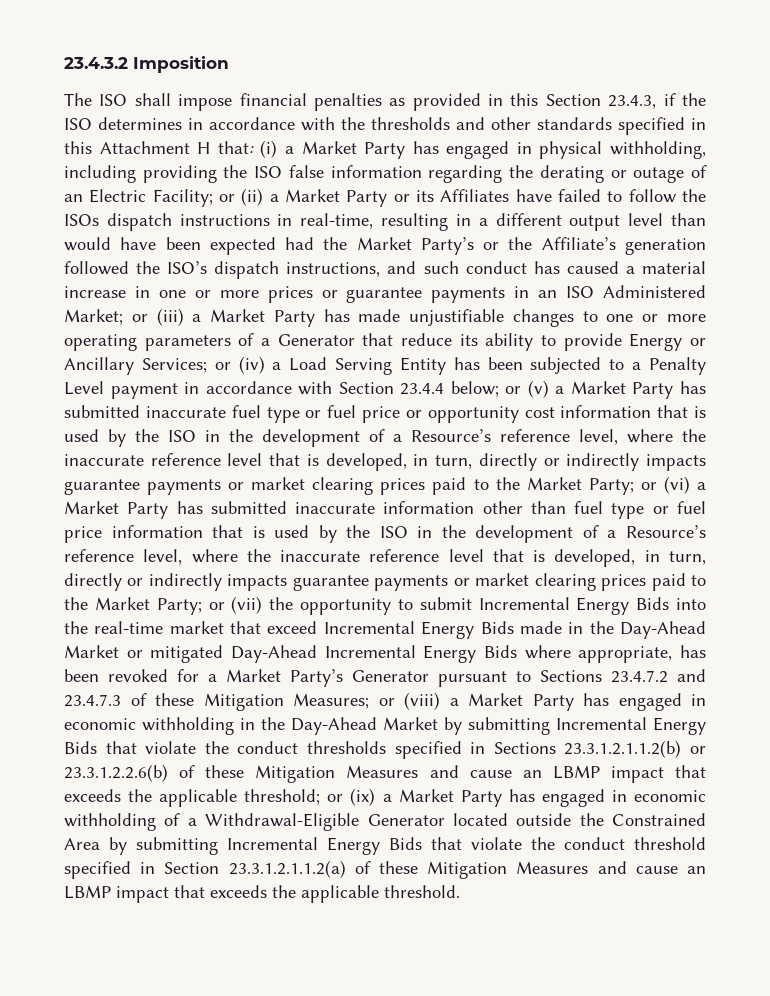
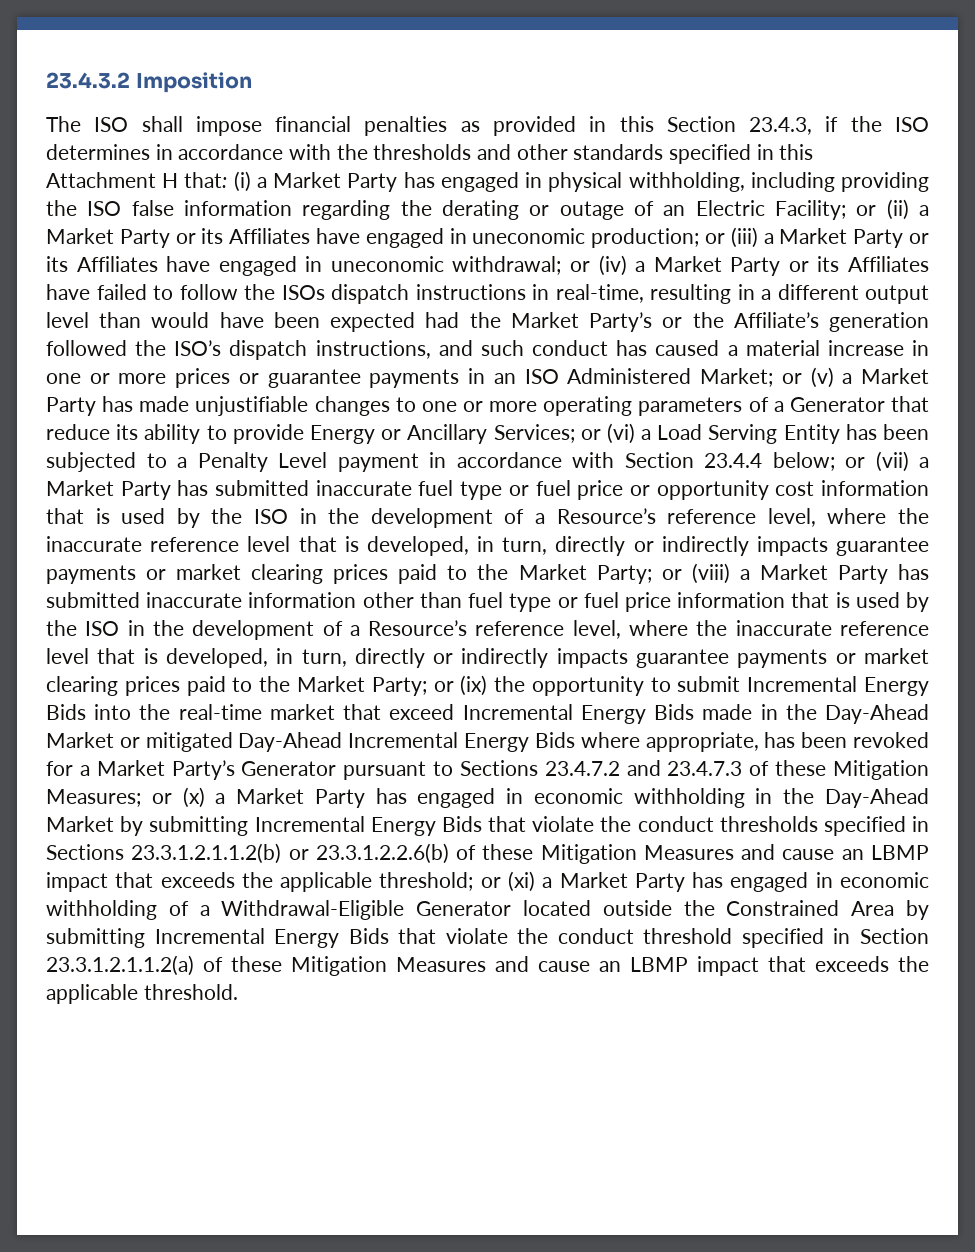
(552, 195) none -> [365,227,929,248] [46,255,929,276] [46,284,90,300] engaged in uneconomic production; or (iii) a Market Party or its Affiliates have engaged in uneconomic withdrawal; or (iv) a Market Party or its Affiliates have
[156,308,184,326] (iii) -> [810,367,834,388] (v)
[238,356,265,374] (iv) -> [606,423,635,444] (vi)
[527,380,549,398] (v) -> [875,451,909,472] (vii)
[663,476,690,494] (vi) -> [691,563,730,584] (viii)
[231,596,263,614] (vii) -> [460,675,488,696] (ix)
[404,692,440,710] (viii) -> [182,787,205,808] (x)
[350,788,376,806] (ix) -> [507,871,535,892] (xi)

